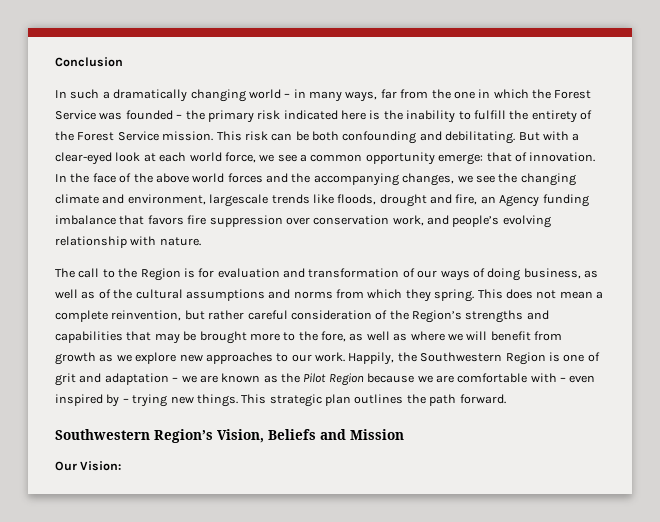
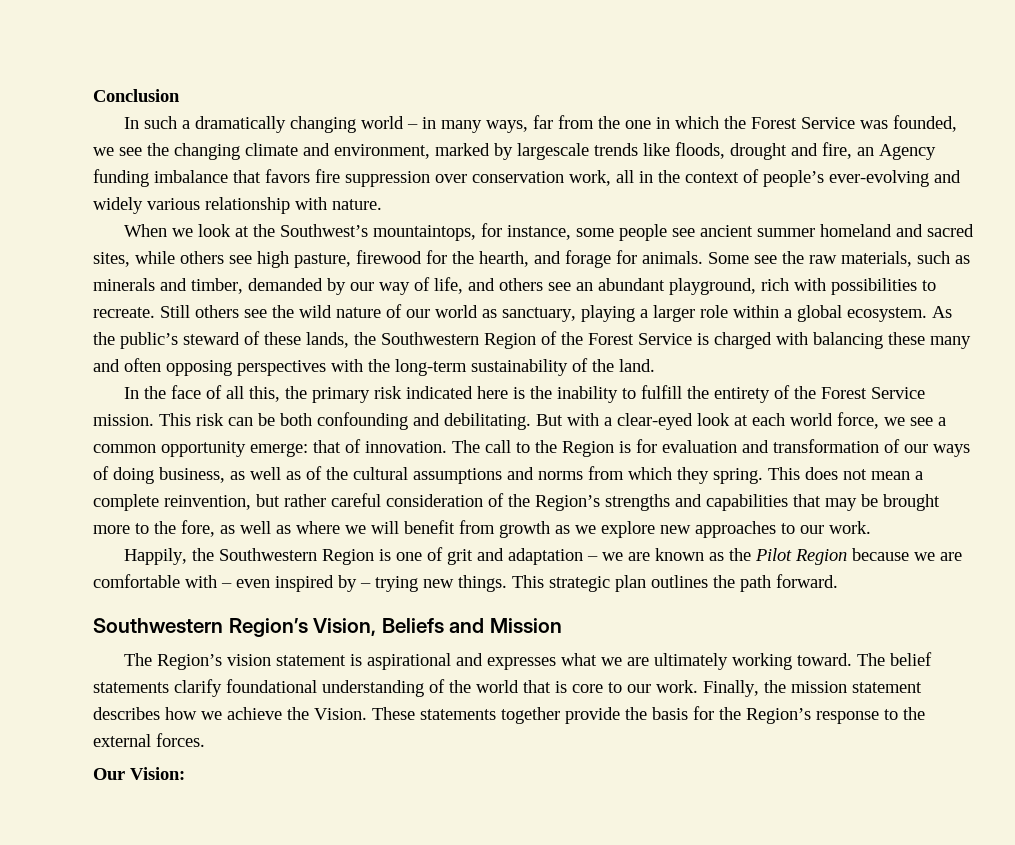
[125,110,183,120] founded – -> [893,115,958,132] [93,142,936,160] [93,169,961,187] [93,197,382,214] [124,223,975,241] [93,250,970,268] [93,277,936,295] [93,304,952,322] [93,331,971,349] [93,358,655,376] [124,385,281,402] founded, we see the changing climate and environment, marked by largescale trends like floods, drought and fire, an Agency funding imbalance that favors fire suppression over conservation work, all in the context of people’s ever-evolving and widely various relationship with nature. // When we look at the Southwest’s mountaintops, for instance, some people see ancient summer homeland and sacred sites, while others see high pasture, firewood for the hearth, and forage for animals. Some see the raw materials, such as minerals and timber, demanded by our way of life, and others see an abundant playground, rich with possibilities to recreate. Still others see the wild nature of our world as sanctuary, playing a larger role within a global ecosystem. As the public’s steward of these lands, the Southwestern Region of the Forest Service is charged with balancing these many and often opposing perspectives with the long-term sustainability of the land. // In the face of all this,
[55,173,576,186] [55,194,589,207] [55,215,551,228] [55,236,201,248] In the face of the above world forces and the accompanying changes, we see the changing climate and environment, largescale trends like floods, drought and fire, an Agency funding imbalance that favors fire suppression over conservation work, and people’s evolving relationship with nature. // -> (447, 447) none
(345, 357) none -> (871, 527) //
(404, 434) none -> [124,652,933,670] [93,679,922,697] [93,706,925,724] [93,733,205,747] // The Region’s vision statement is aspirational and expresses what we are ultimately working toward. The belief statements clarify foundational understanding of the world that is core to our work. Finally, the mission statement describes how we achieve the Vision. These statements together provide the basis for the Region’s response to the external forces.

